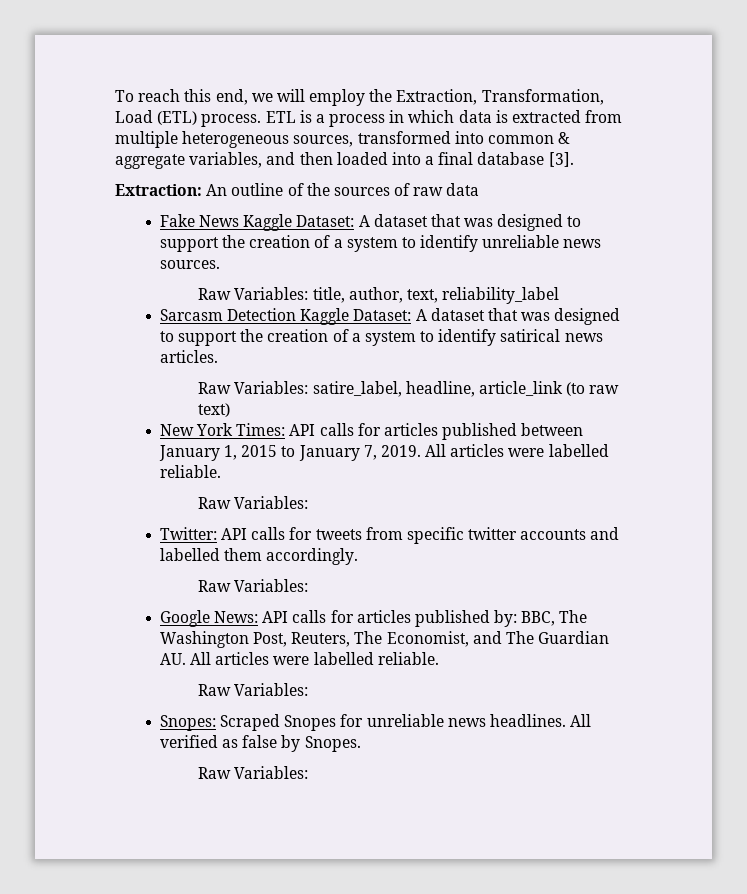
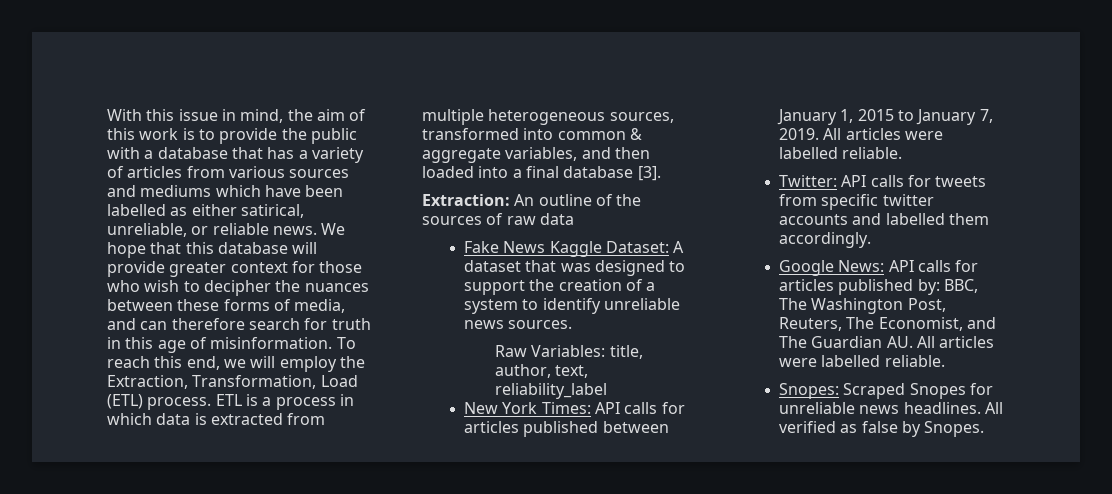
(115, 96) none -> [107,109,367,123] [107,128,357,144] [107,147,364,163] [107,166,350,178] [107,185,344,197] [107,204,304,218] [107,223,346,237] [107,242,318,258] [107,261,363,277] [107,280,369,296] [107,299,346,313] [107,318,371,330] [107,337,333,353] With this issue in mind, the aim of this work is to provide the public with a database that has a variety of articles from various sources and mediums which have been labelled as either satirical, unreliable, or reliable news. We hope that this database will provide greater context for those who wish to decipher the nuances between these forms of media, and can therefore search for truth in this age of misinformation.
[159,308,621,325] [159,329,603,346] [159,350,218,363] [198,381,620,397] [198,403,231,417] // Sarcasm Detection Kaggle Dataset: A dataset that was designed to support the creation of a system to identify satirical news articles. // Raw Variables: satire_label, headline, article_link (to raw text) -> (608, 391) none
[198,496,309,509] // Raw Variables: -> (903, 153) none
[198,579,309,592] // Raw Variables: -> (871, 240) none
[198,683,309,696] // Raw Variables: -> (945, 361) none
[198,766,309,779] // Raw Variables: -> (985, 429) none

